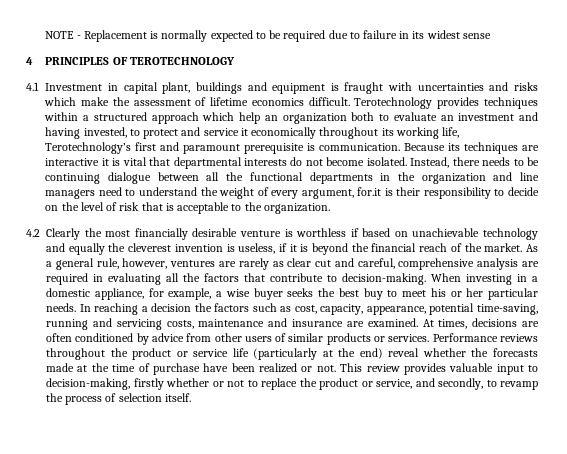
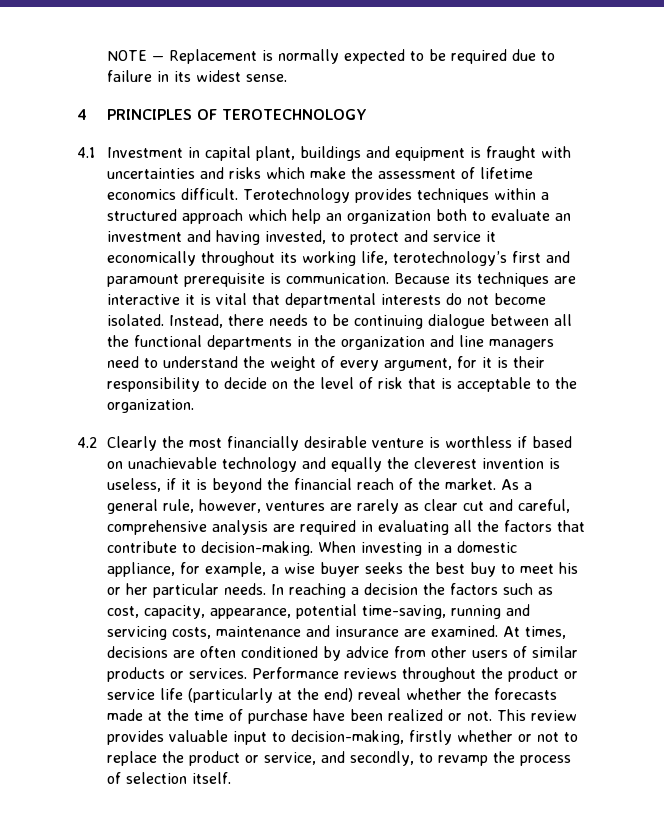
[76,35,81,39] - -> [151,56,164,61] —
[462,33,491,39] sense -> [245,74,287,82] sense.
[45,142,132,154] Terotechnology’s -> [392,251,507,266] terotechnology’s
[357,187,382,196] for.it -> [456,356,492,368] for it

